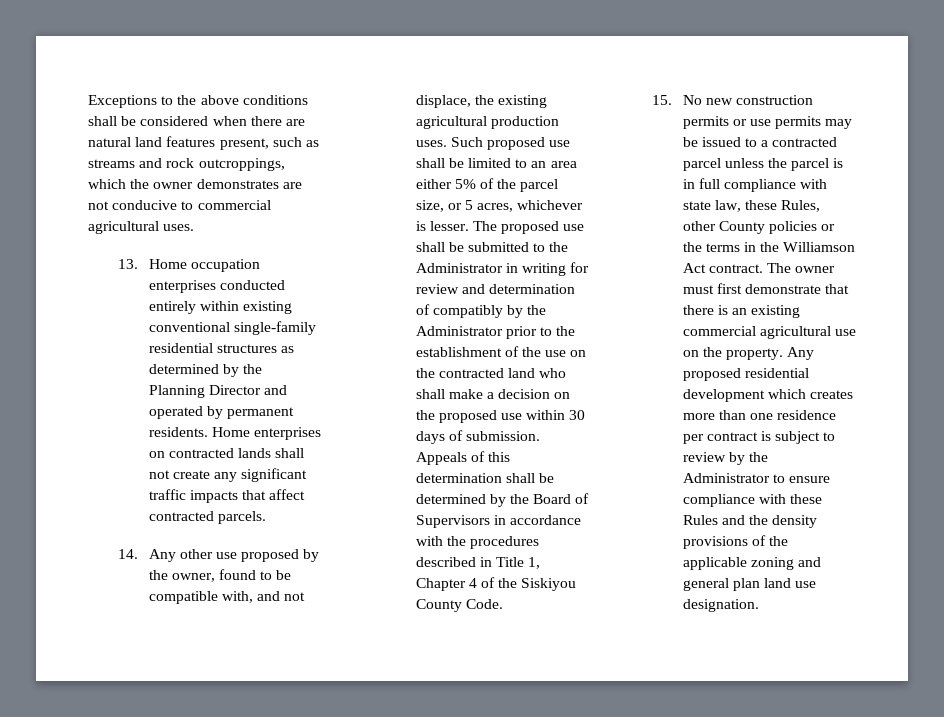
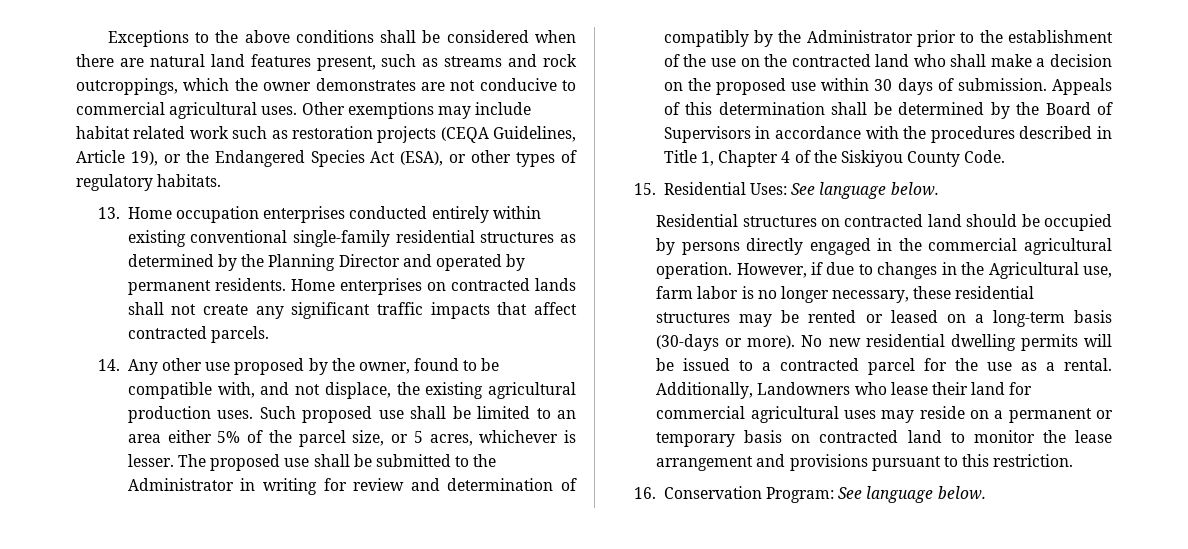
(195, 227) none -> [301,102,532,119] [76,126,576,143] [76,150,578,167] [76,174,222,191] Other exemptions may include habitat related work such as restoration projects (CEQA Guidelines, Article 19), or the Endangered Species Act (ESA), or other types of regulatory habitats.
[682,95,813,105] [682,116,853,129] No new construction permits or use permits may -> [663,182,939,199] [656,214,1112,231] [656,238,1112,255] [656,262,1112,279] [656,286,1035,303] [656,310,1112,327] [656,334,1112,351] Residential Uses: See language below. // Residential structures on contracted land should be occupied by persons directly engaged in the commercial agricultural operation. However, if due to changes in the Agricultural use, farm labor is no longer necessary, these residential structures may be rented or leased on a long-term basis (30-days or more). No new residential dwelling permits will
[724,158,844,171] [682,178,828,192] [682,200,821,212] [682,221,836,234] [682,242,856,252] [682,263,836,273] [682,283,850,294] [682,305,801,318] [682,326,856,339] [682,347,815,360] [682,368,809,381] [682,389,853,402] [682,410,837,420] [682,431,836,444] [682,452,768,465] [682,473,830,483] [682,494,822,507] [682,515,818,528] [682,535,788,549] [682,557,821,570] [682,578,817,591] [682,599,759,612] unless the parcel is in full compliance with state law, these Rules, other County policies or the terms in the Williamson Act contract. The owner must first demonstrate that there is an existing commercial agricultural use on the property. Any proposed residential development which creates more than one residence per contract is subject to review by the Administrator to ensure compliance with these Rules and the density provisions of the applicable zoning and general plan land use designation. -> [924,358,1112,371] [656,382,1033,399] [656,406,1113,423] [656,430,1112,447] [656,454,1074,471] [634,486,986,503] for the use as a rental. Additionally, Landowners who lease their land for commercial agricultural uses may reside on a permanent or temporary basis on contracted land to monitor the lease arrangement and provisions pursuant to this restriction. // 16. Conservation Program: See language below.

